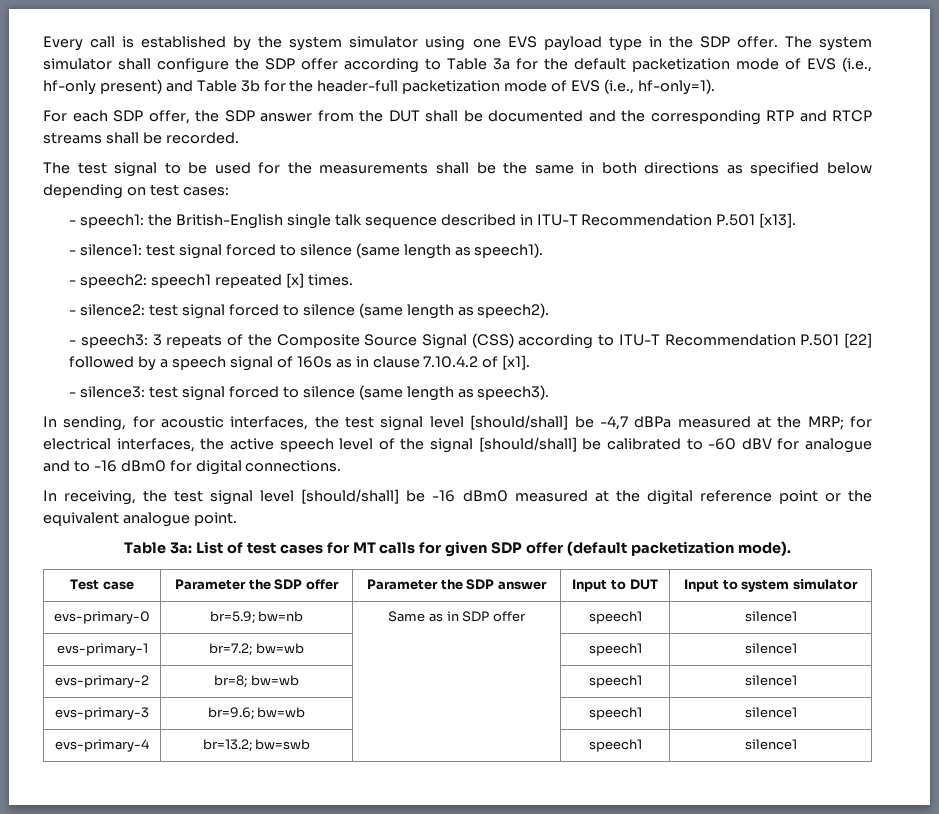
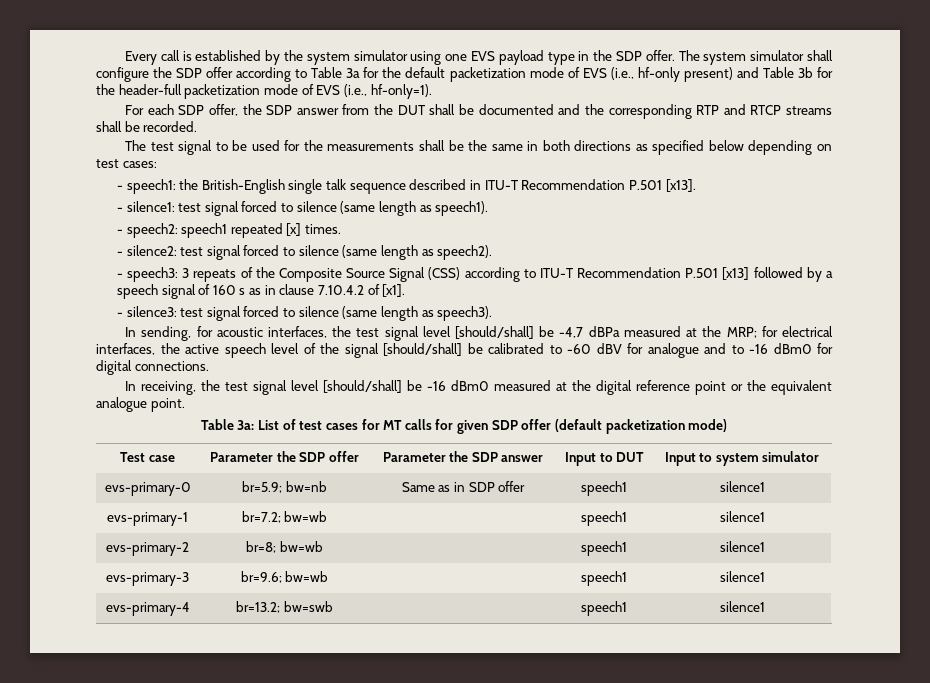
[844,333,873,348] [22] -> [722,267,750,280] [x13]
[296,356,332,368] 160s -> [212,285,246,295] 160 s
[737,541,791,556] mode). -> [688,419,728,432] mode)

